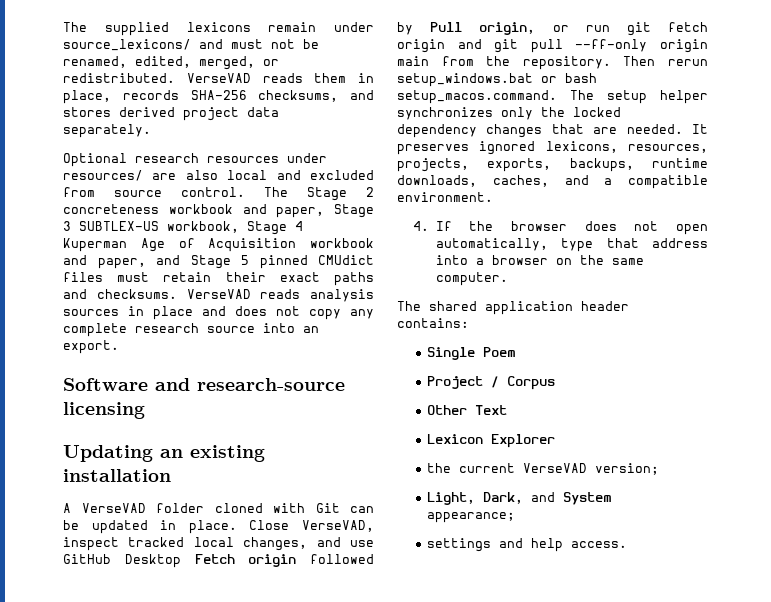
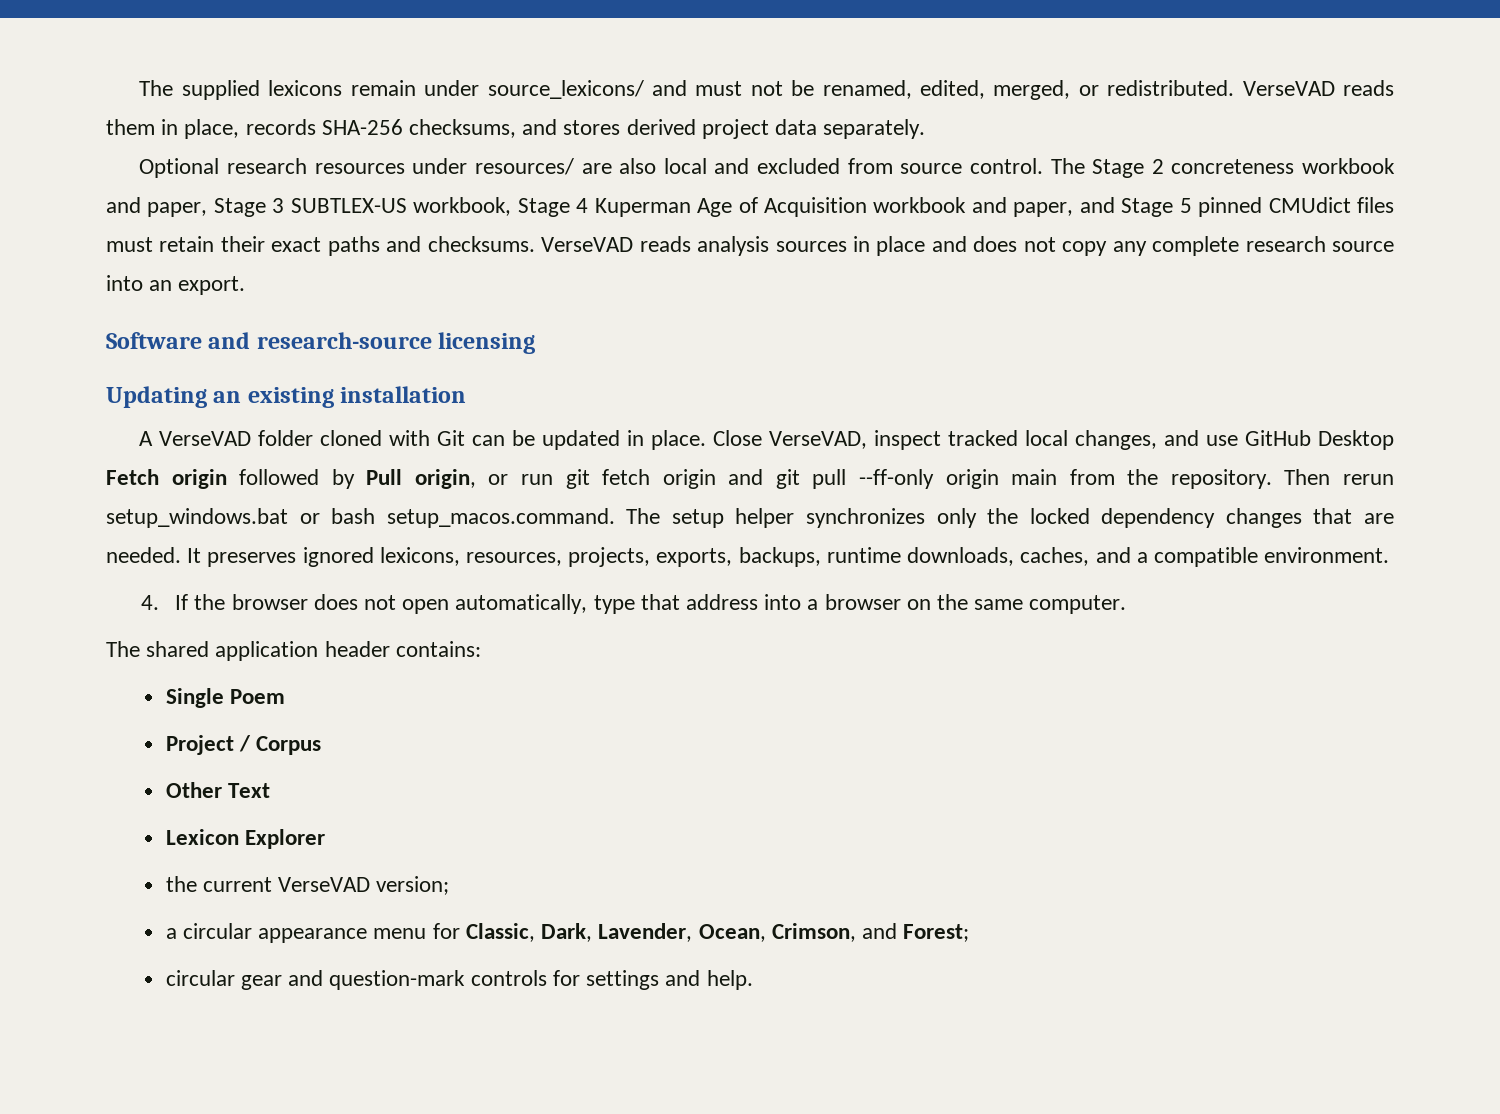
[427,492,613,505] [427,512,516,523] [427,538,628,552] Light, Dark, and System appearance; // settings and help access. -> [165,923,970,943] [165,970,753,990] a circular appearance menu for Classic, Dark, Lavender, Ocean, Crimson, and Forest; // circular gear and question-mark controls for settings and help.

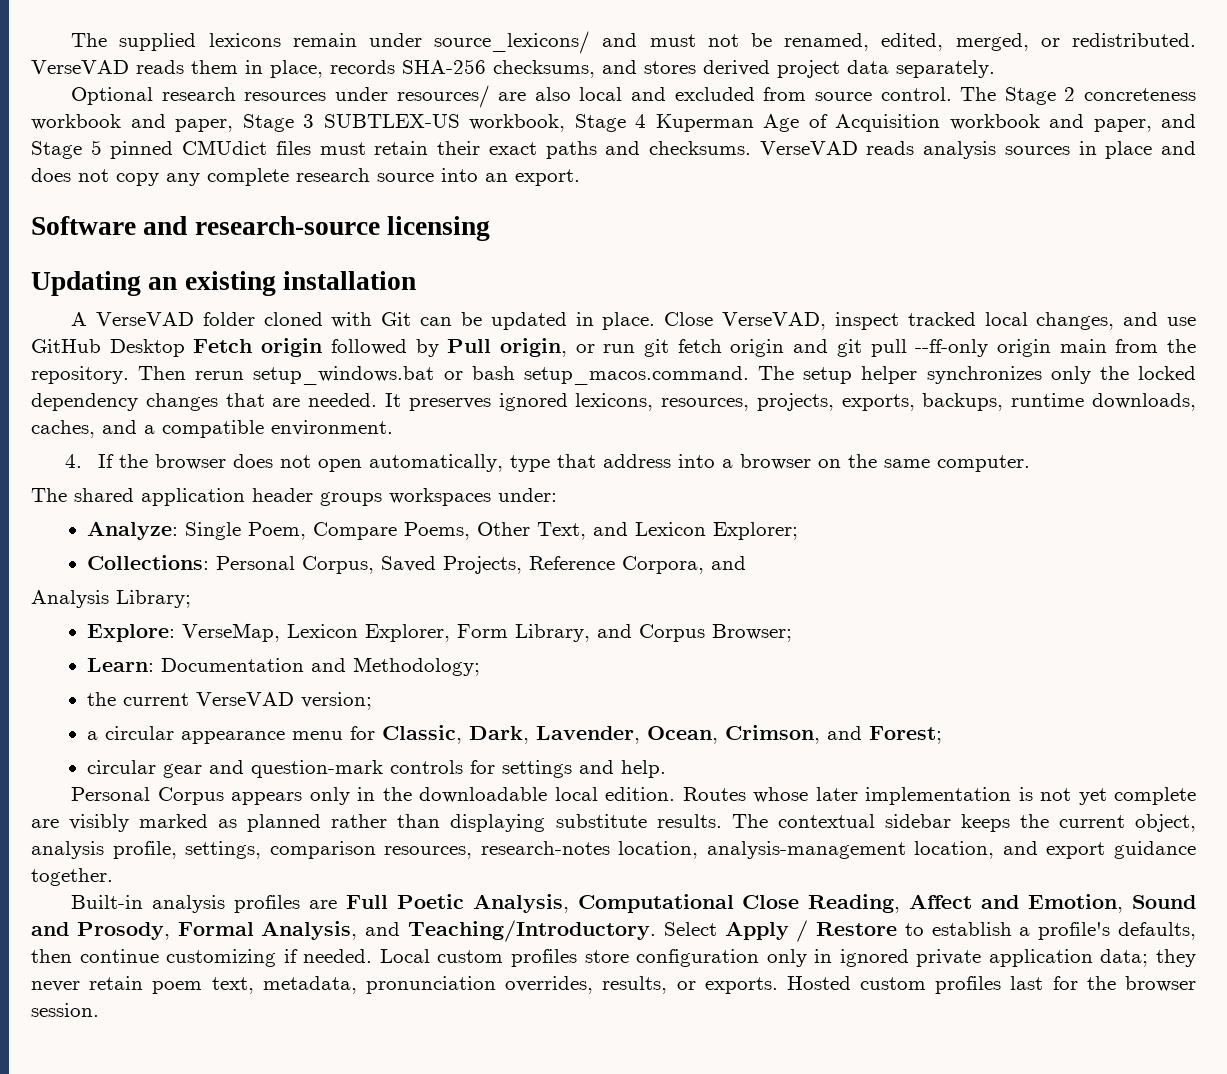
[395,641,481,657] [165,688,286,708] [165,735,322,755] [165,782,271,798] [165,829,326,849] contains: // Single Poem // Project / Corpus // Other Text // Lexicon Explorer -> [320,488,557,506] [87,521,799,540] [87,555,747,574] [31,590,191,608] [87,623,793,642] [87,657,481,676] groups workspaces under: // Analyze: Single Poem, Compare Poems, Other Text, and Lexicon Explorer; // Collections: Personal Corpus, Saved Projects, Reference Corpora, and // Analysis Library; // Explore: VerseMap, Lexicon Explorer, Form Library, and Corpus Browser; // Learn: Documentation and Methodology;
(753, 980) none -> [71,787,1196,805] [31,814,1196,832] [31,841,1196,859] [31,868,113,886] [71,894,1196,913] [31,920,1197,942] [31,949,1196,967] [31,976,1196,994] [31,1003,99,1017] // Personal Corpus appears only in the downloadable local edition. Routes whose later implementation is not yet complete are visibly marked as planned rather than displaying substitute results. The contextual sidebar keeps the current object, analysis profile, settings, comparison resources, research-notes location, analysis-management location, and export guidance together. // Built-in analysis profiles are Full Poetic Analysis, Computational Close Reading, Affect and Emotion, Sound and Prosody, Formal Analysis, and Teaching/Introductory. Select Apply / Restore to establish a profile's defaults, then continue customizing if needed. Local custom profiles store configuration only in ignored private application data; they never retain poem text, metadata, pronunciation overrides, results, or exports. Hosted custom profiles last for the browser session.

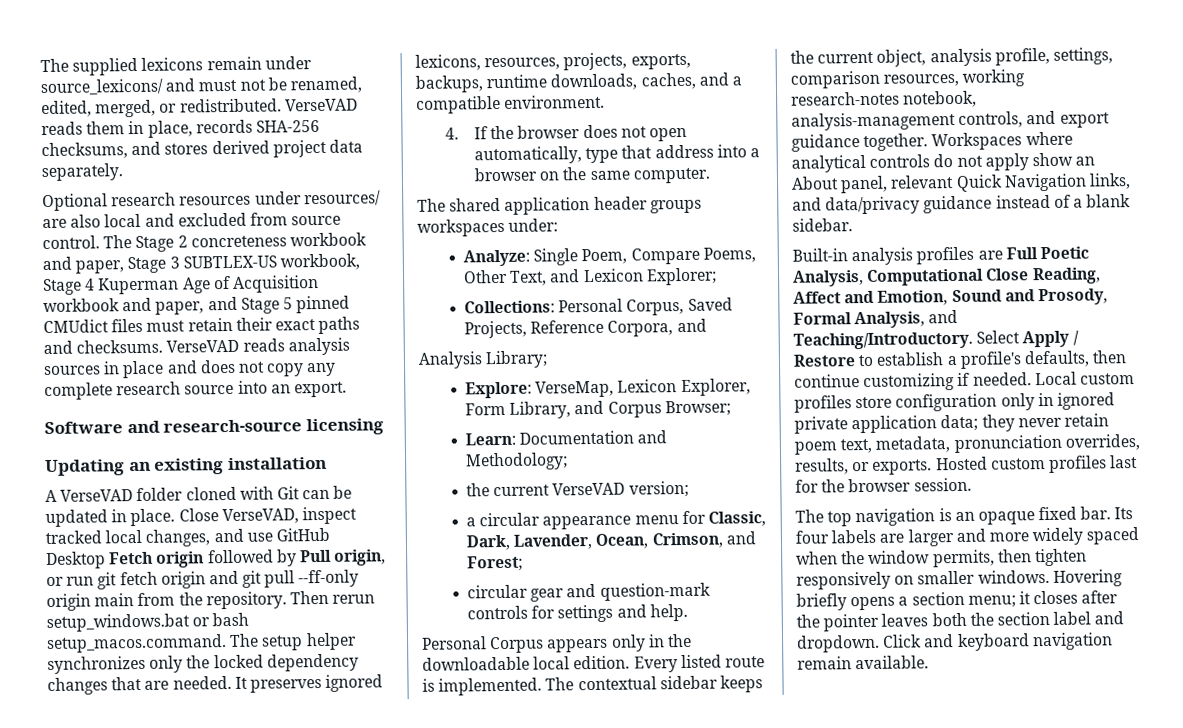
[682,787,1196,805] [31,814,722,832] Routes whose later implementation is not yet complete are visibly marked as planned rather than displaying substitute results. -> [633,654,765,673] [422,677,543,696] Every listed route is implemented.
[480,841,995,859] research-notes location, analysis-management location, -> [962,69,1026,87] [791,90,978,108] [791,111,1024,131] working research-notes notebook, analysis-management controls,
(113, 877) none -> [931,131,1073,151] [791,152,1096,173] [791,173,1131,194] [792,194,1132,215] [792,218,853,232] Workspaces where analytical controls do not apply show an About panel, relevant Quick Navigation links, and data/privacy guidance instead of a blank sidebar.
(99, 1010) none -> [795,506,1134,527] [795,526,1141,547] [796,548,1087,568] [796,569,1123,590] [796,590,1119,611] [796,611,1125,632] [797,632,1113,653] [797,655,930,670] // The top navigation is an opaque fixed bar. Its four labels are larger and more widely spaced when the window permits, then tighten responsively on smaller windows. Hovering briefly opens a section menu; it closes after the pointer leaves both the section label and dropdown. Click and keyboard navigation remain available.

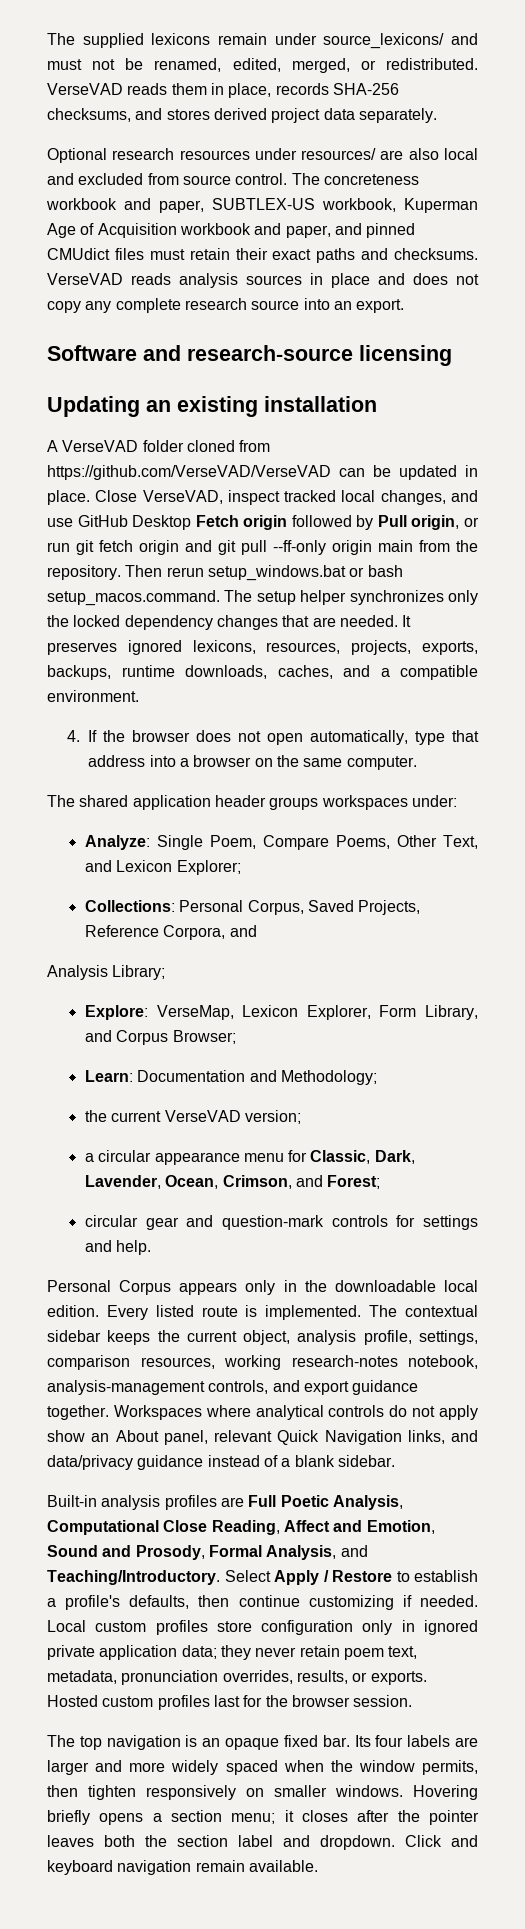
[135,235,188,253] Stage 2 -> (320, 179) none
[127,253,360,274] [43,278,96,296] Stage 3 SUBTLEX-US workbook, Stage 4 -> [212,198,396,212] SUBTLEX-US workbook,
[240,297,293,314] Stage 5 -> (362, 229) none
[239,486,300,500] with Git -> [239,440,271,452] [47,465,331,480] from https://github.com/VerseVAD/VerseVAD

